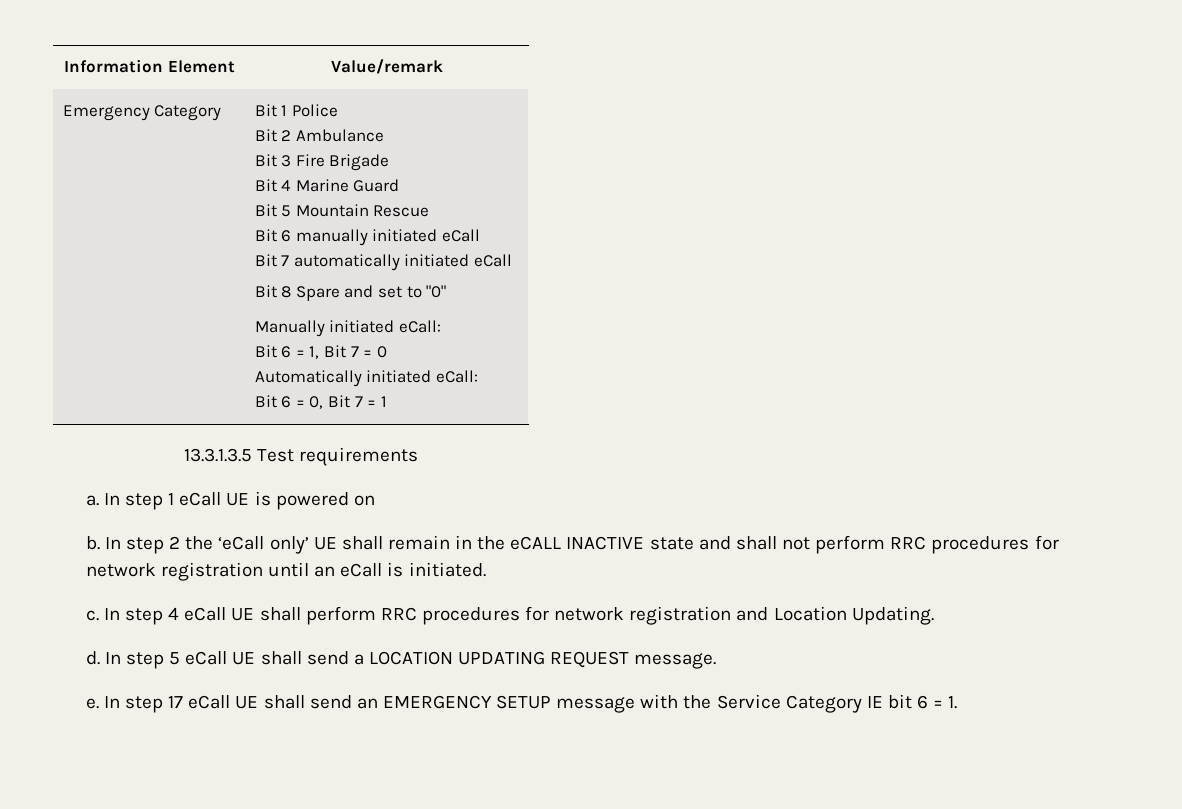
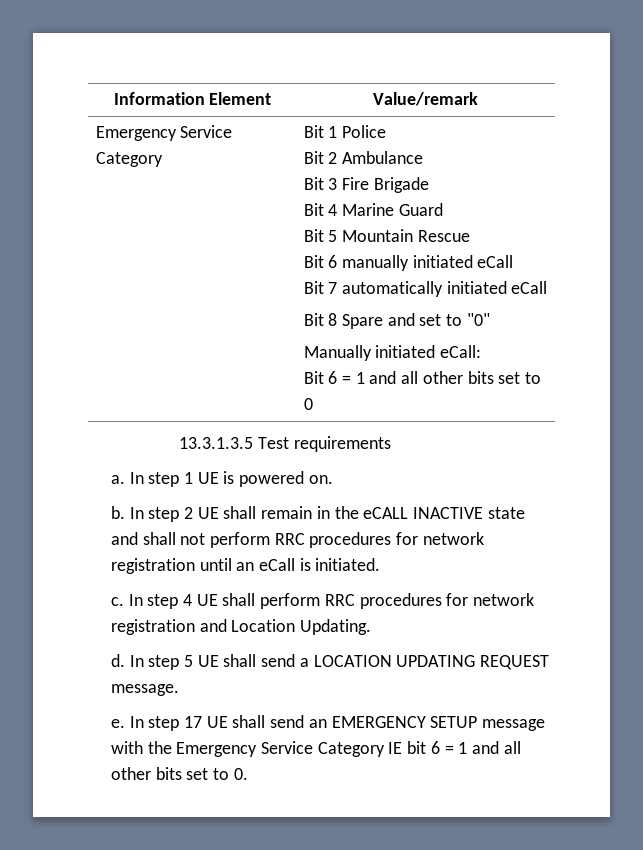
(150, 113) none -> [180,125,233,138] Service
[309,345,387,359] [254,370,478,387] [254,395,387,409] 1, Bit 7 = 0 // Automatically initiated eCall: // Bit 6 = 0, Bit 7 = 1 -> [355,371,542,384] [303,398,313,410] 1 and all other bits set to 0
[179,492,222,506] eCall -> (194, 478) none
[353,495,375,506] on -> [308,475,333,484] on.
[185,536,309,554] the ‘eCall only’ -> (194, 513) none
[184,607,227,621] eCall -> (193, 600) none
[185,651,228,665] eCall -> (194, 661) none
[188,695,231,709] eCall -> (203, 722) none
(712, 702) none -> [176,742,258,757] Emergency
[948,696,958,709] 1. -> [458,741,521,754] [110,767,248,780] 1 and all other bits set to 0.

